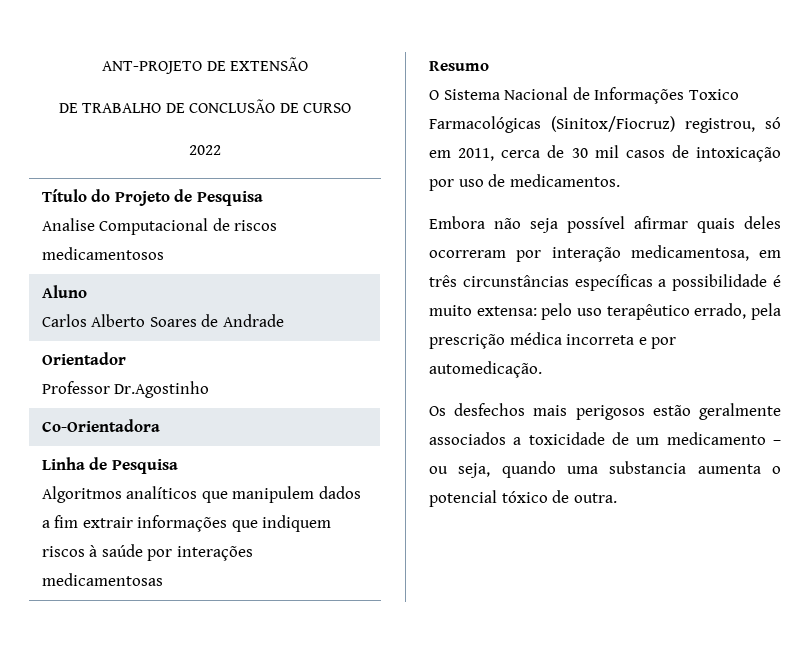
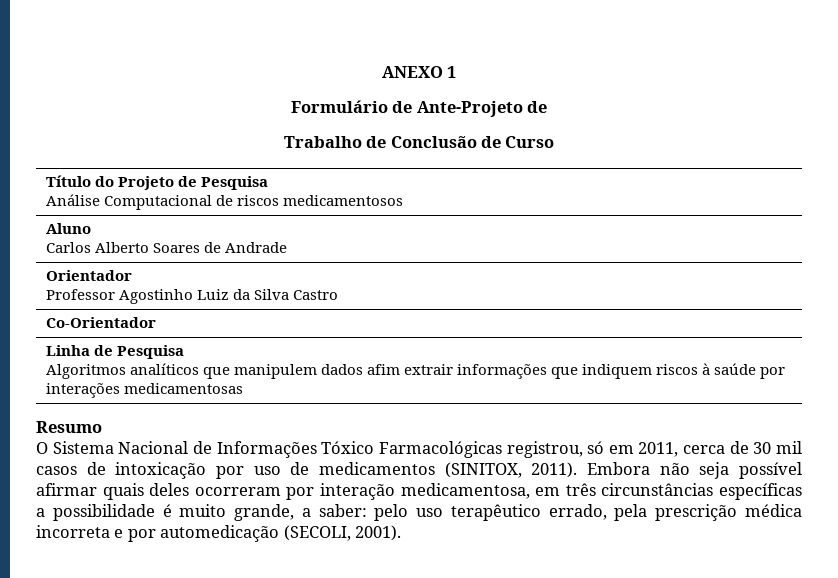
[101,57,309,74] [58,99,352,113] [189,145,221,155] ANT-PROJETO DE EXTENSÃO // DE TRABALHO DE CONCLUSÃO DE CURSO // 2022 -> [381,66,457,78] [290,100,548,117] [283,136,555,148] ANEXO 1 // Formulário de Ante-Projeto de // Trabalho de Conclusão de Curso
[41,218,95,231] Analise -> [45,194,100,206] Análise
[114,381,210,398] [41,419,160,432] Dr.Agostinho // Co-Orientadora -> [118,289,338,304] [45,317,156,328] Agostinho Luiz da Silva Castro // Co-Orientador
[41,515,79,528] a fim -> [366,364,400,375] afim
[688,89,739,100] [429,116,675,133] Toxico Farmacológicas (Sinitox/Fiocruz) -> [321,441,502,458] Tóxico Farmacológicas
[509,174,620,187] medicamentos. // -> [318,462,578,478] medicamentos (SINITOX, 2011).
[476,306,537,316] extensa: -> [234,504,367,521] grande, a saber:
[429,361,542,378] [429,403,781,420] [429,432,781,445] [429,461,781,478] [429,490,617,507] automedicação. // Os desfechos mais perigosos estão geralmente associados a toxicidade de um medicamento – ou seja, quando uma substancia aumenta o potencial tóxico de outra. -> [160,525,402,542] automedicação (SECOLI, 2001).

